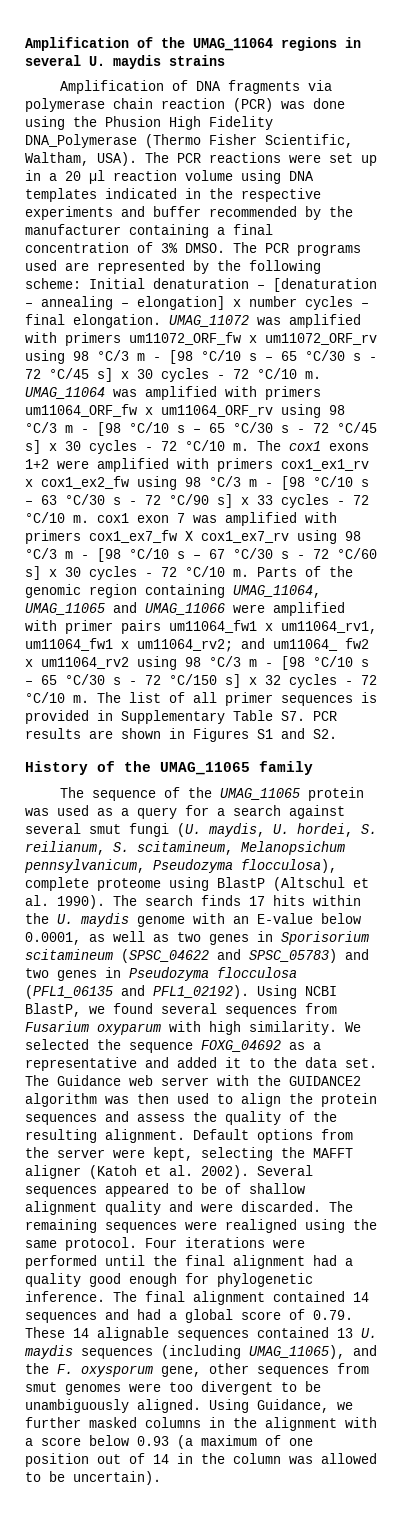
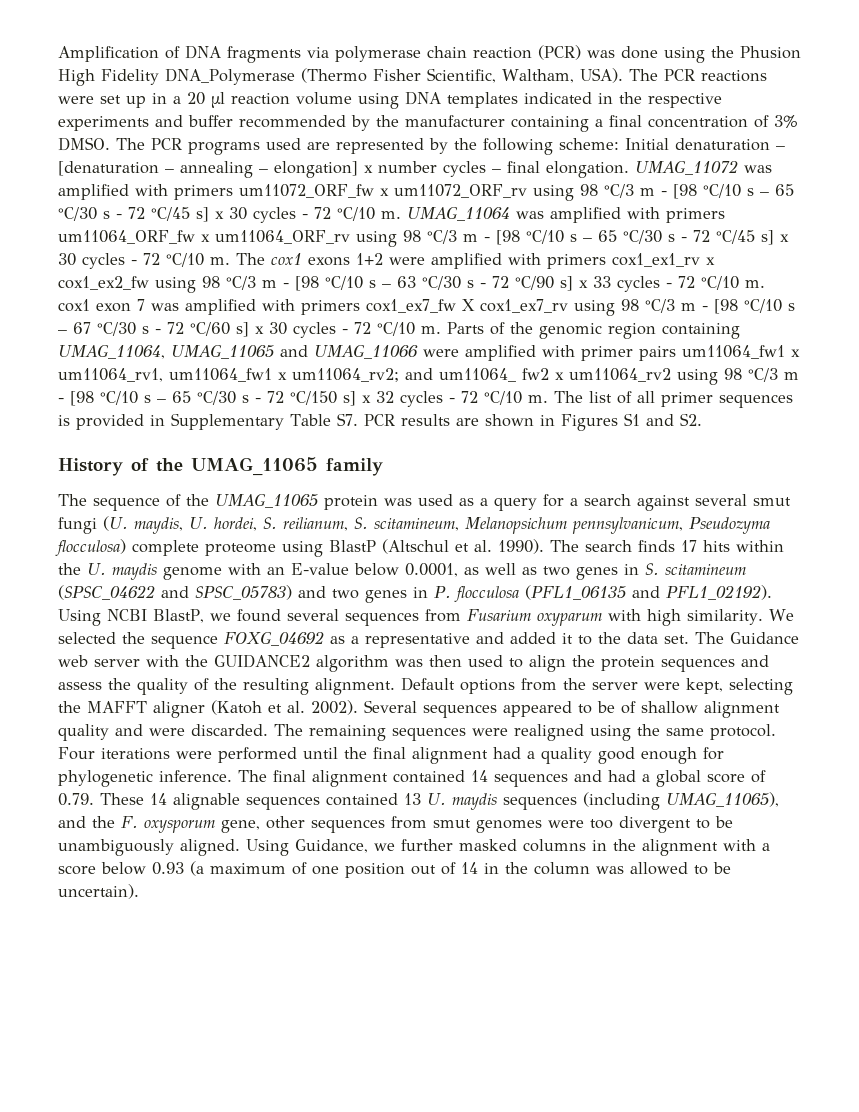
[25,37,361,51] [25,55,225,69] [59,80,188,94] Amplification of the UMAG_11064 regions in several U. maydis strains // Amplification of -> [58,46,180,62] Amplification of
[241,859,337,873] flocculosa), -> [55,539,126,557] flocculosa)
[281,931,369,945] Sporisorium -> [645,563,659,575] S.
[129,967,209,981] Pseudozyma -> [434,586,451,598] P.

